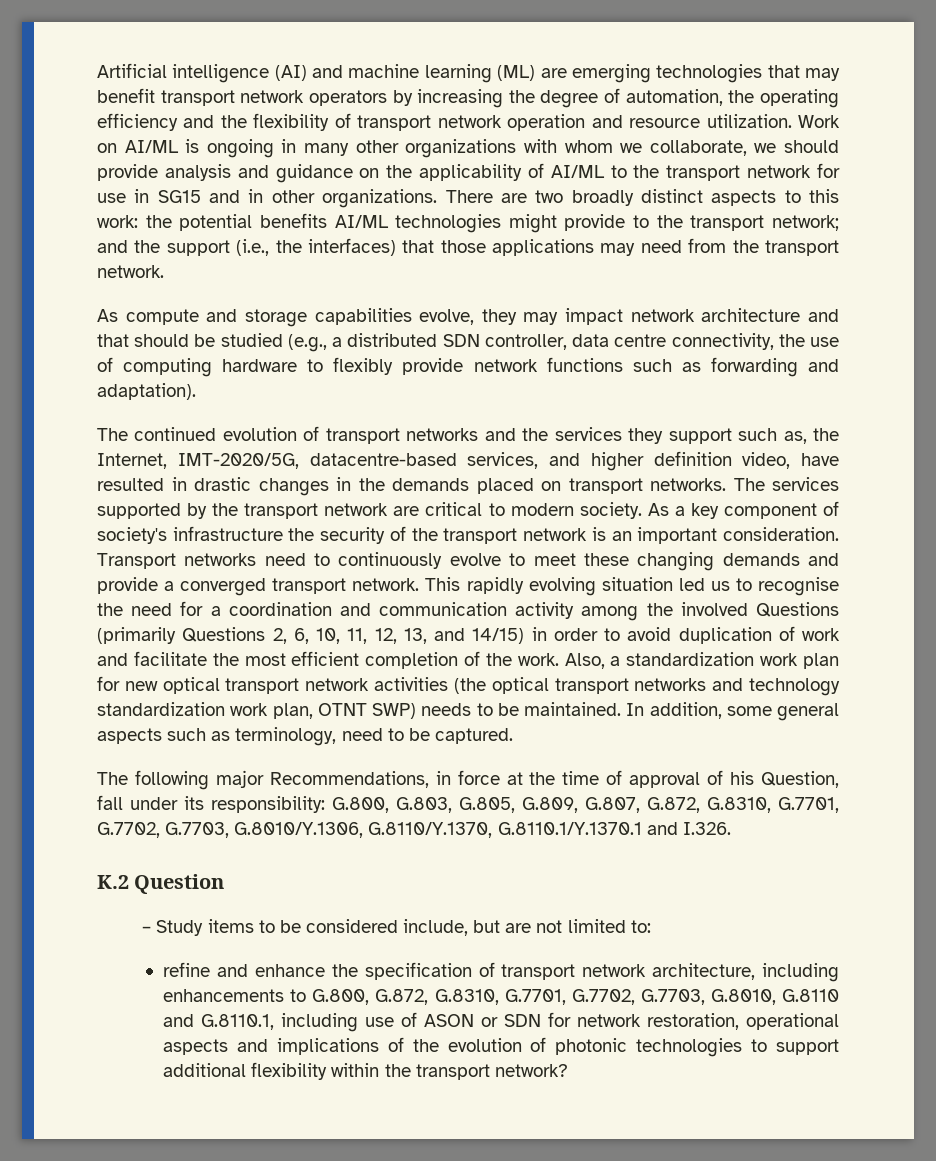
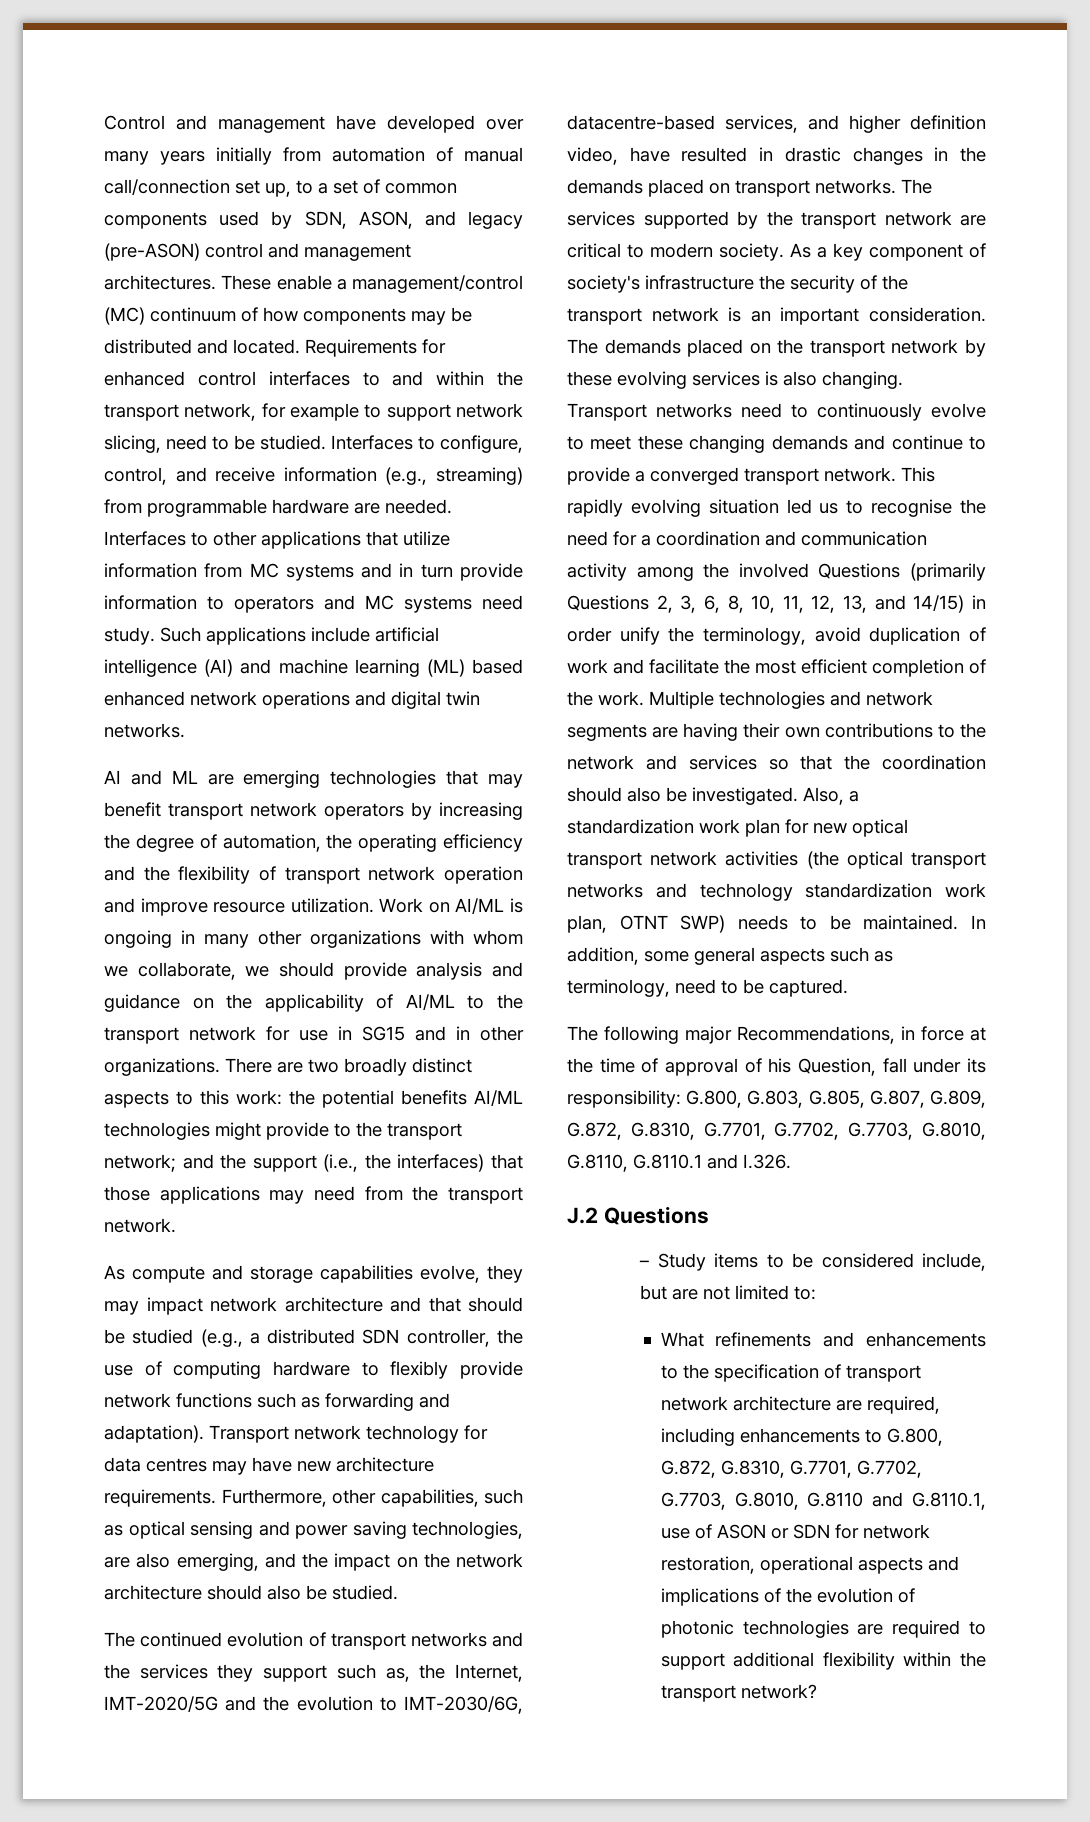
[97,63,167,78] Artificial -> [104,115,524,133] [104,147,523,165] [104,179,457,197] [104,211,523,229] [104,243,411,261] [104,275,523,293] [104,307,472,325] [104,339,446,357] [104,371,523,386] [104,403,523,421] [104,435,523,453] [104,467,523,485] [104,499,452,517] [104,531,450,549] [104,563,523,581] [104,595,523,613] [104,627,439,645] Control and management have developed over many years initially from automation of manual call/connection set up, to a set of common components used by SDN, ASON, and legacy (pre-ASON) control and management architectures. These enable a management/control (MC) continuum of how components may be distributed and located. Requirements for enhanced control interfaces to and within the transport network, for example to support network slicing, need to be studied. Interfaces to configure, control, and receive information (e.g., streaming) from programmable hardware are needed. Interfaces to other applications that utilize information from MC systems and in turn provide information to operators and MC systems need study. Such applications include artificial
(536, 73) none -> [472,659,523,674] [104,691,480,709] [104,723,185,738] [104,770,198,785] based enhanced network operations and digital twin networks. // AI and ML
(623, 121) none -> [140,898,208,916] improve
[572,333,774,350] data centre connectivity, -> (490, 1338) none
(196, 391) none -> [209,1425,488,1443] [104,1457,434,1475] [104,1489,523,1507] [104,1521,523,1539] [104,1553,523,1571] [104,1585,398,1600] Transport network technology for data centres may have new architecture requirements. Furthermore, other capabilities, such as optical sensing and power saving technologies, are also emerging, and the impact on the network architecture should also be studied.
[177,453,299,469] IMT-2020/5G, -> [104,1696,523,1714] IMT-2020/5G and the evolution to IMT-2030/6G,
(840, 534) none -> [567,339,986,357] [567,371,903,389] The demands placed on the transport network by these evolving services is also changing.
(840, 559) none -> [891,435,986,450] continue to
[293,628,309,644] 6, -> [680,595,744,613] 3, 6, 8,
[604,628,620,641] to -> [619,627,806,645] unify the terminology,
(559, 659) none -> [649,691,933,709] [567,723,986,741] [567,755,986,770] [567,787,798,805] Multiple technologies and network segments are having their own contributions to the network and services so that the coordination should also be investigated.
[522,797,839,813] [97,822,642,838] G.809, G.807, G.872, G.8310, G.7701, G.7702, G.7703, G.8010/Y.1306, G.8110/Y.1370, G.8110.1/Y.1370.1 -> [869,1090,986,1108] [567,1122,986,1140] [567,1154,702,1172] G.807, G.809, G.872, G.8310, G.7701, G.7702, G.7703, G.8010, G.8110, G.8110.1
[97,874,225,894] K.2 Question -> [567,1206,709,1225] J.2 Questions
[163,962,325,977] refine and enhance -> [660,1332,986,1347] [660,1365,678,1379] What refinements and enhancements to
[652,963,756,980] architecture, -> [732,1396,940,1414] architecture are required,
[281,1013,359,1032] including -> (986, 1501) none
(743, 1047) none -> [857,1620,961,1638] are required

